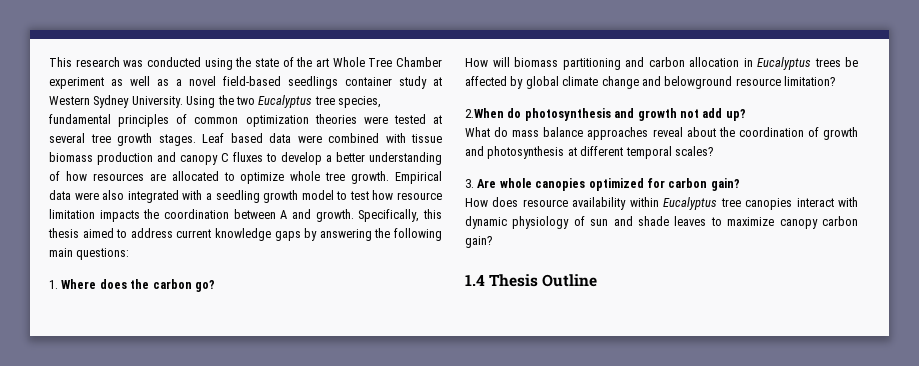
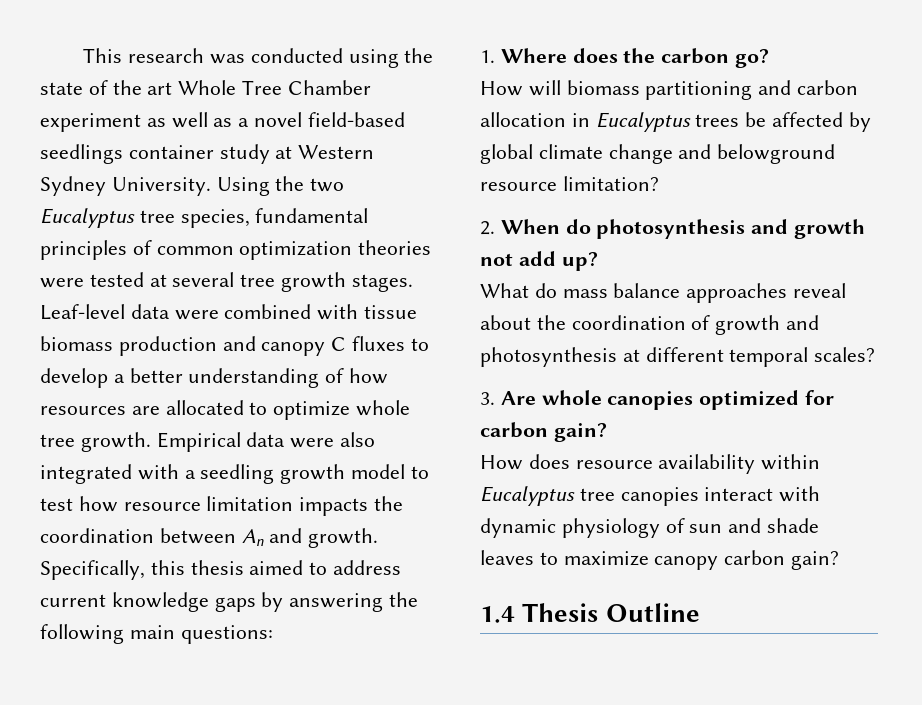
[202,133,263,143] Leaf based -> [40,304,125,320] Leaf-level
[280,210,288,219] A -> [241,529,264,546] An
[465,108,504,118] 2.When -> [480,219,560,235] 2. When

